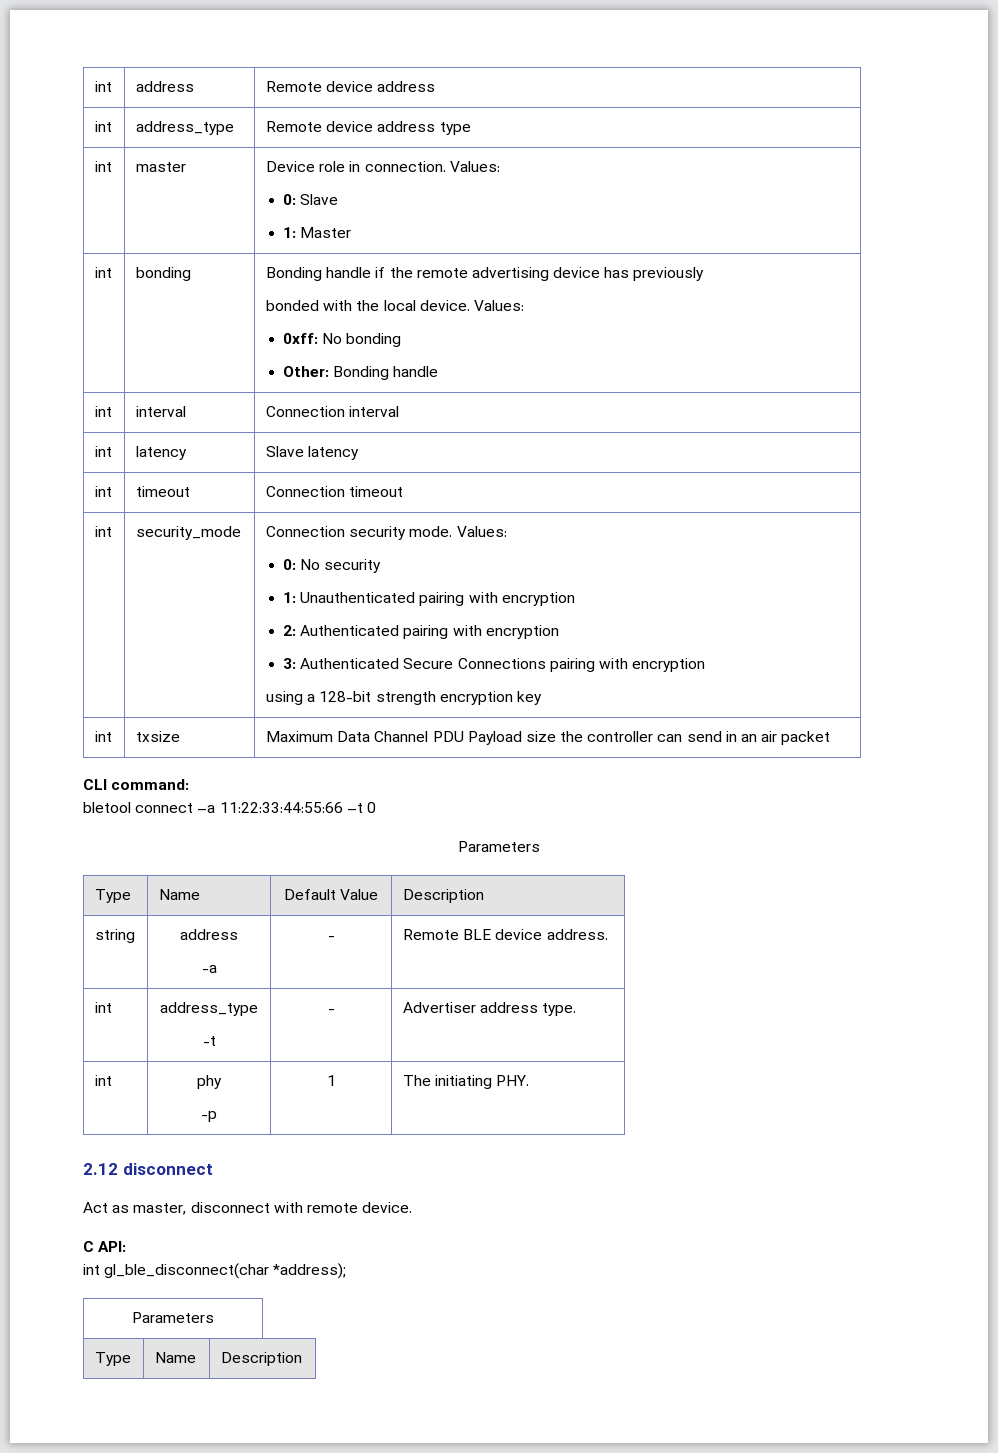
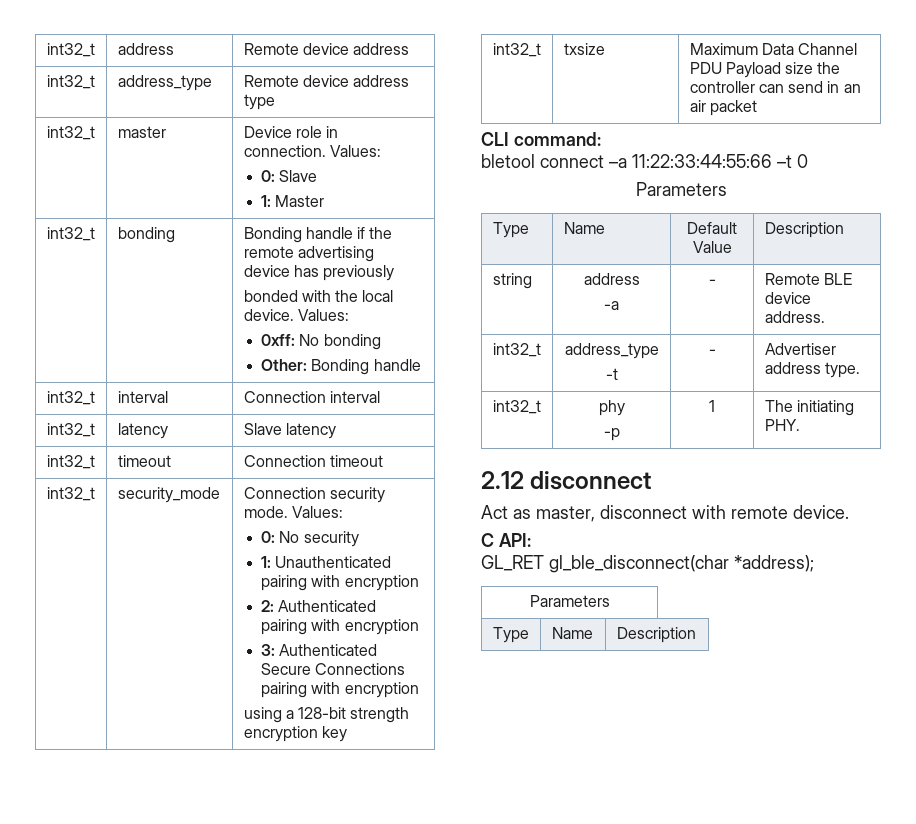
[94,81,112,92] int -> [46,43,95,57] int32_t
[94,121,112,132] int -> [46,75,95,89] int32_t
[94,161,112,172] int -> [46,126,95,140] int32_t
[94,267,112,278] int -> [46,227,95,241] int32_t
[94,406,112,417] int -> [46,391,95,405] int32_t
[94,446,112,457] int -> [46,423,95,437] int32_t
[94,486,112,497] int -> [46,455,95,469] int32_t
[94,526,112,537] int -> [46,487,95,501] int32_t
[94,731,112,742] int -> [492,43,541,57] int32_t
[94,1002,112,1013] int -> [492,343,541,357] int32_t
[94,1075,112,1086] int -> [492,400,541,414] int32_t
[83,1264,100,1275] int -> [481,555,544,571] GL_RET

